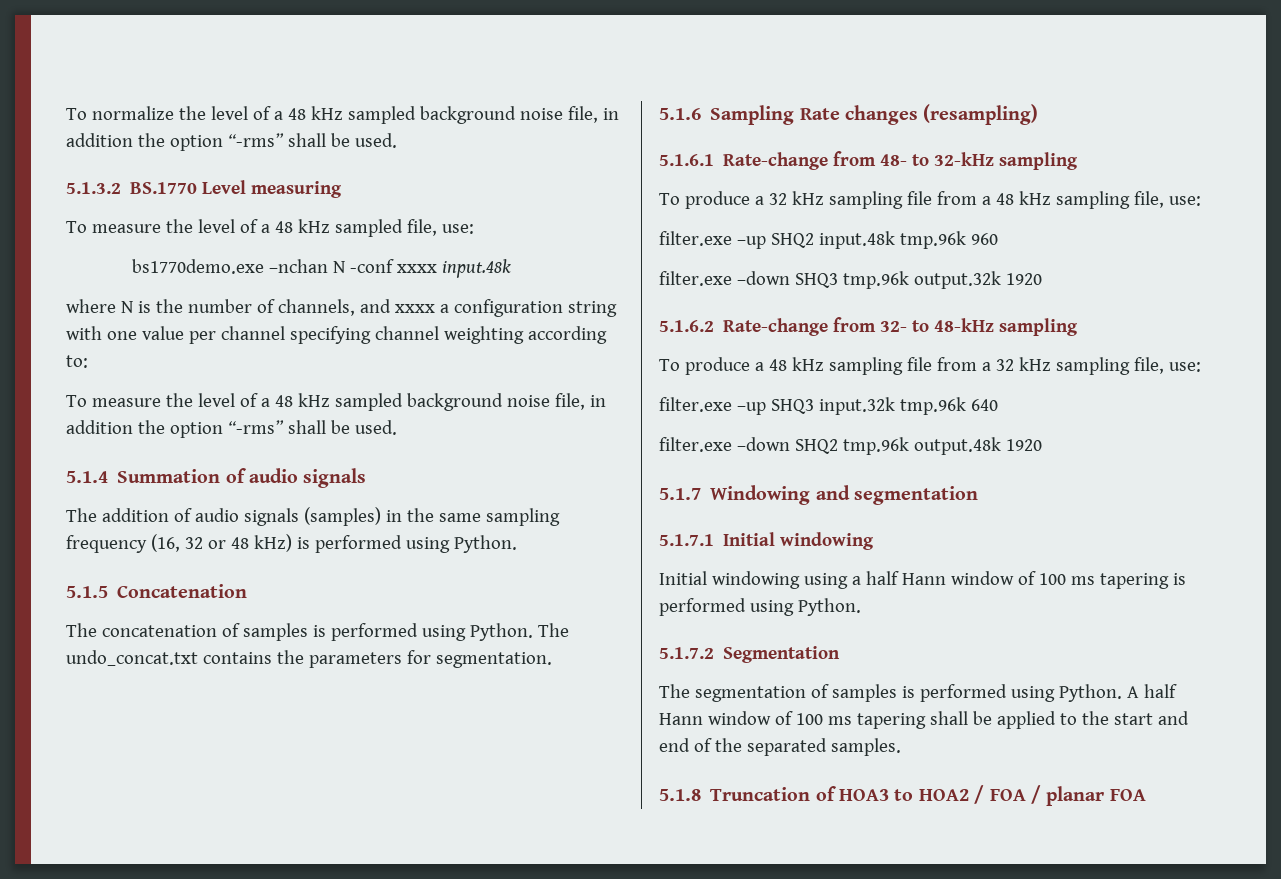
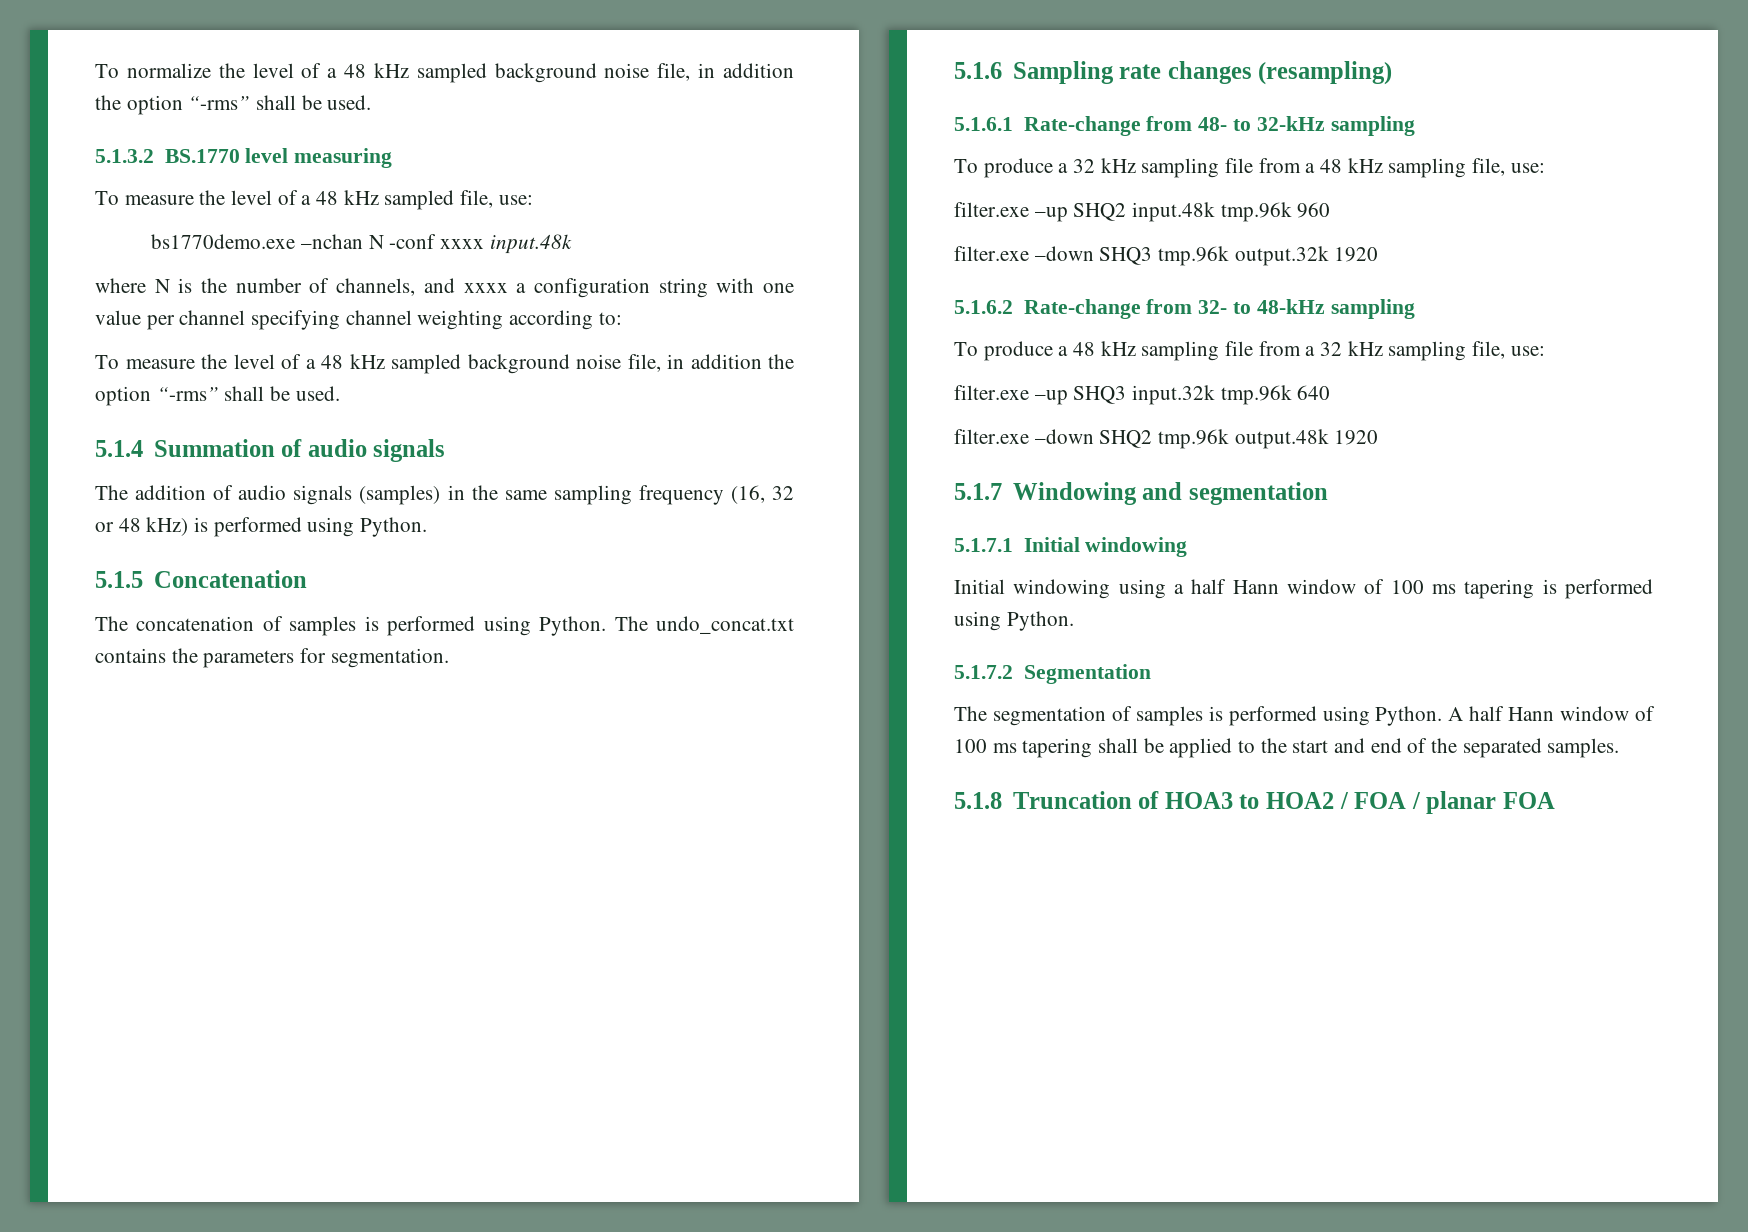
[202,180,247,194] Level -> [245,148,289,163] level
[799,108,840,120] Rate -> [1119,64,1162,79] rate

